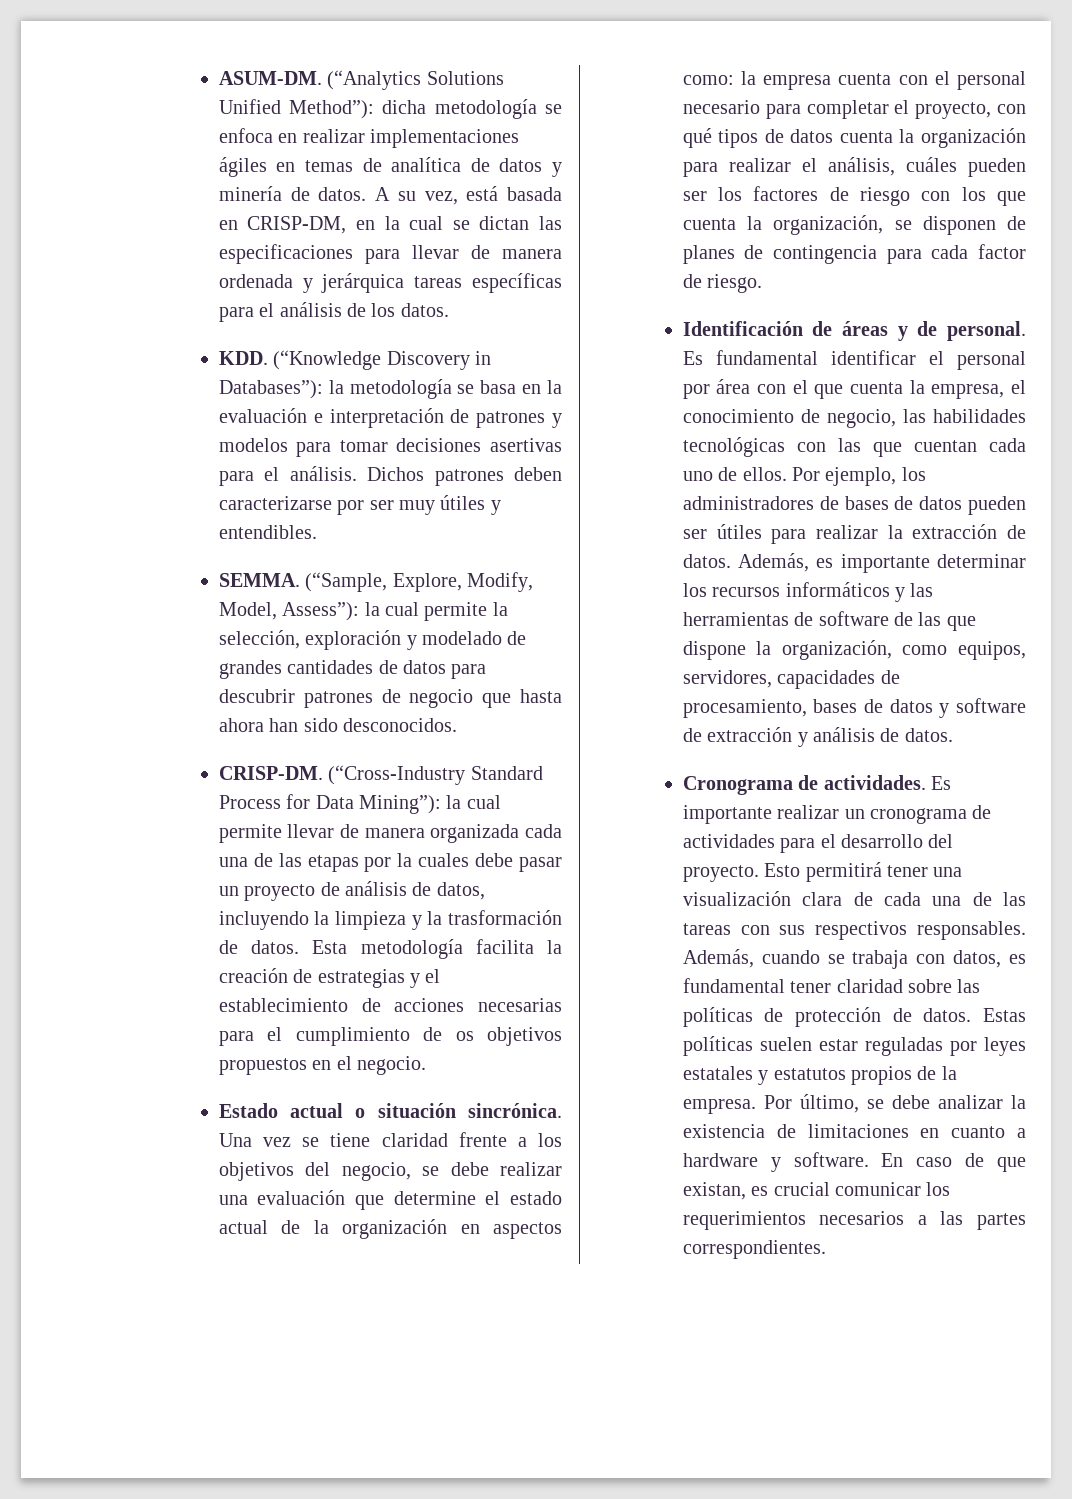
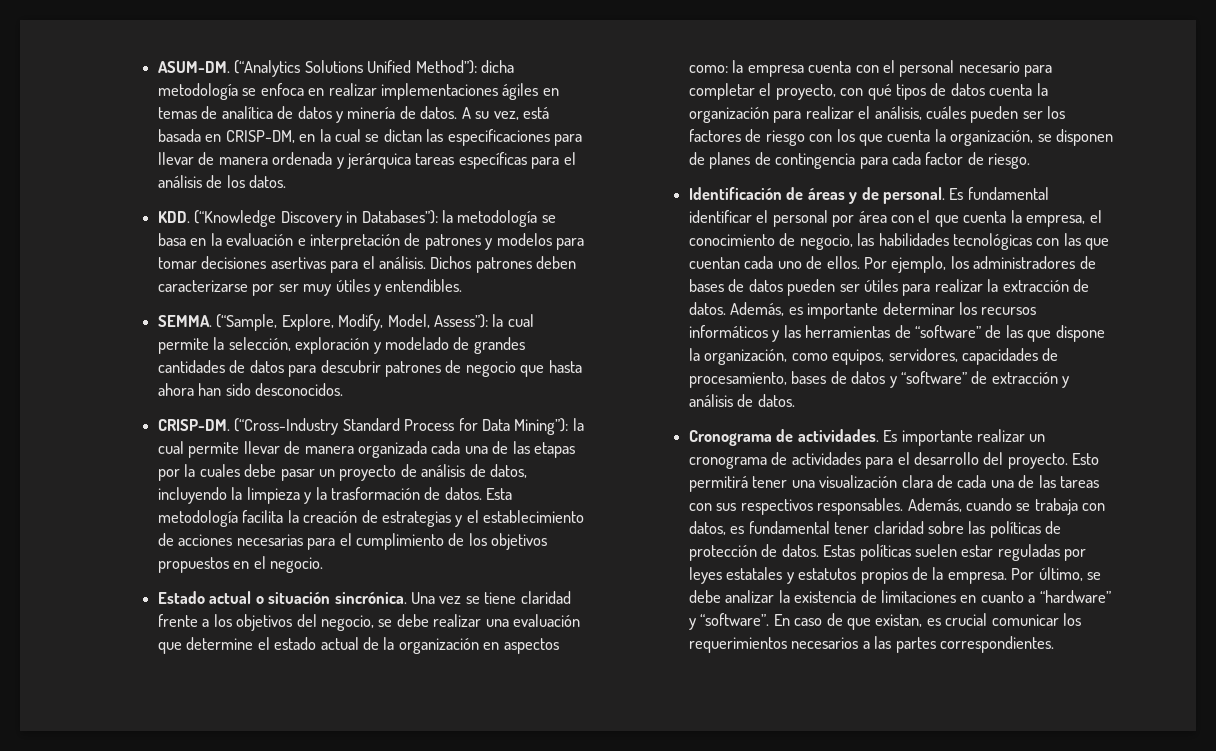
[455,1031,474,1041] os -> [468,533,487,546] los
[818,611,889,626] software -> [914,325,981,338] “software”
[956,698,1026,713] software -> [900,371,967,384] “software”
[682,1152,869,1172] hardware y software. -> [1039,590,1111,603] [688,613,770,630] “hardware” y “software”.

